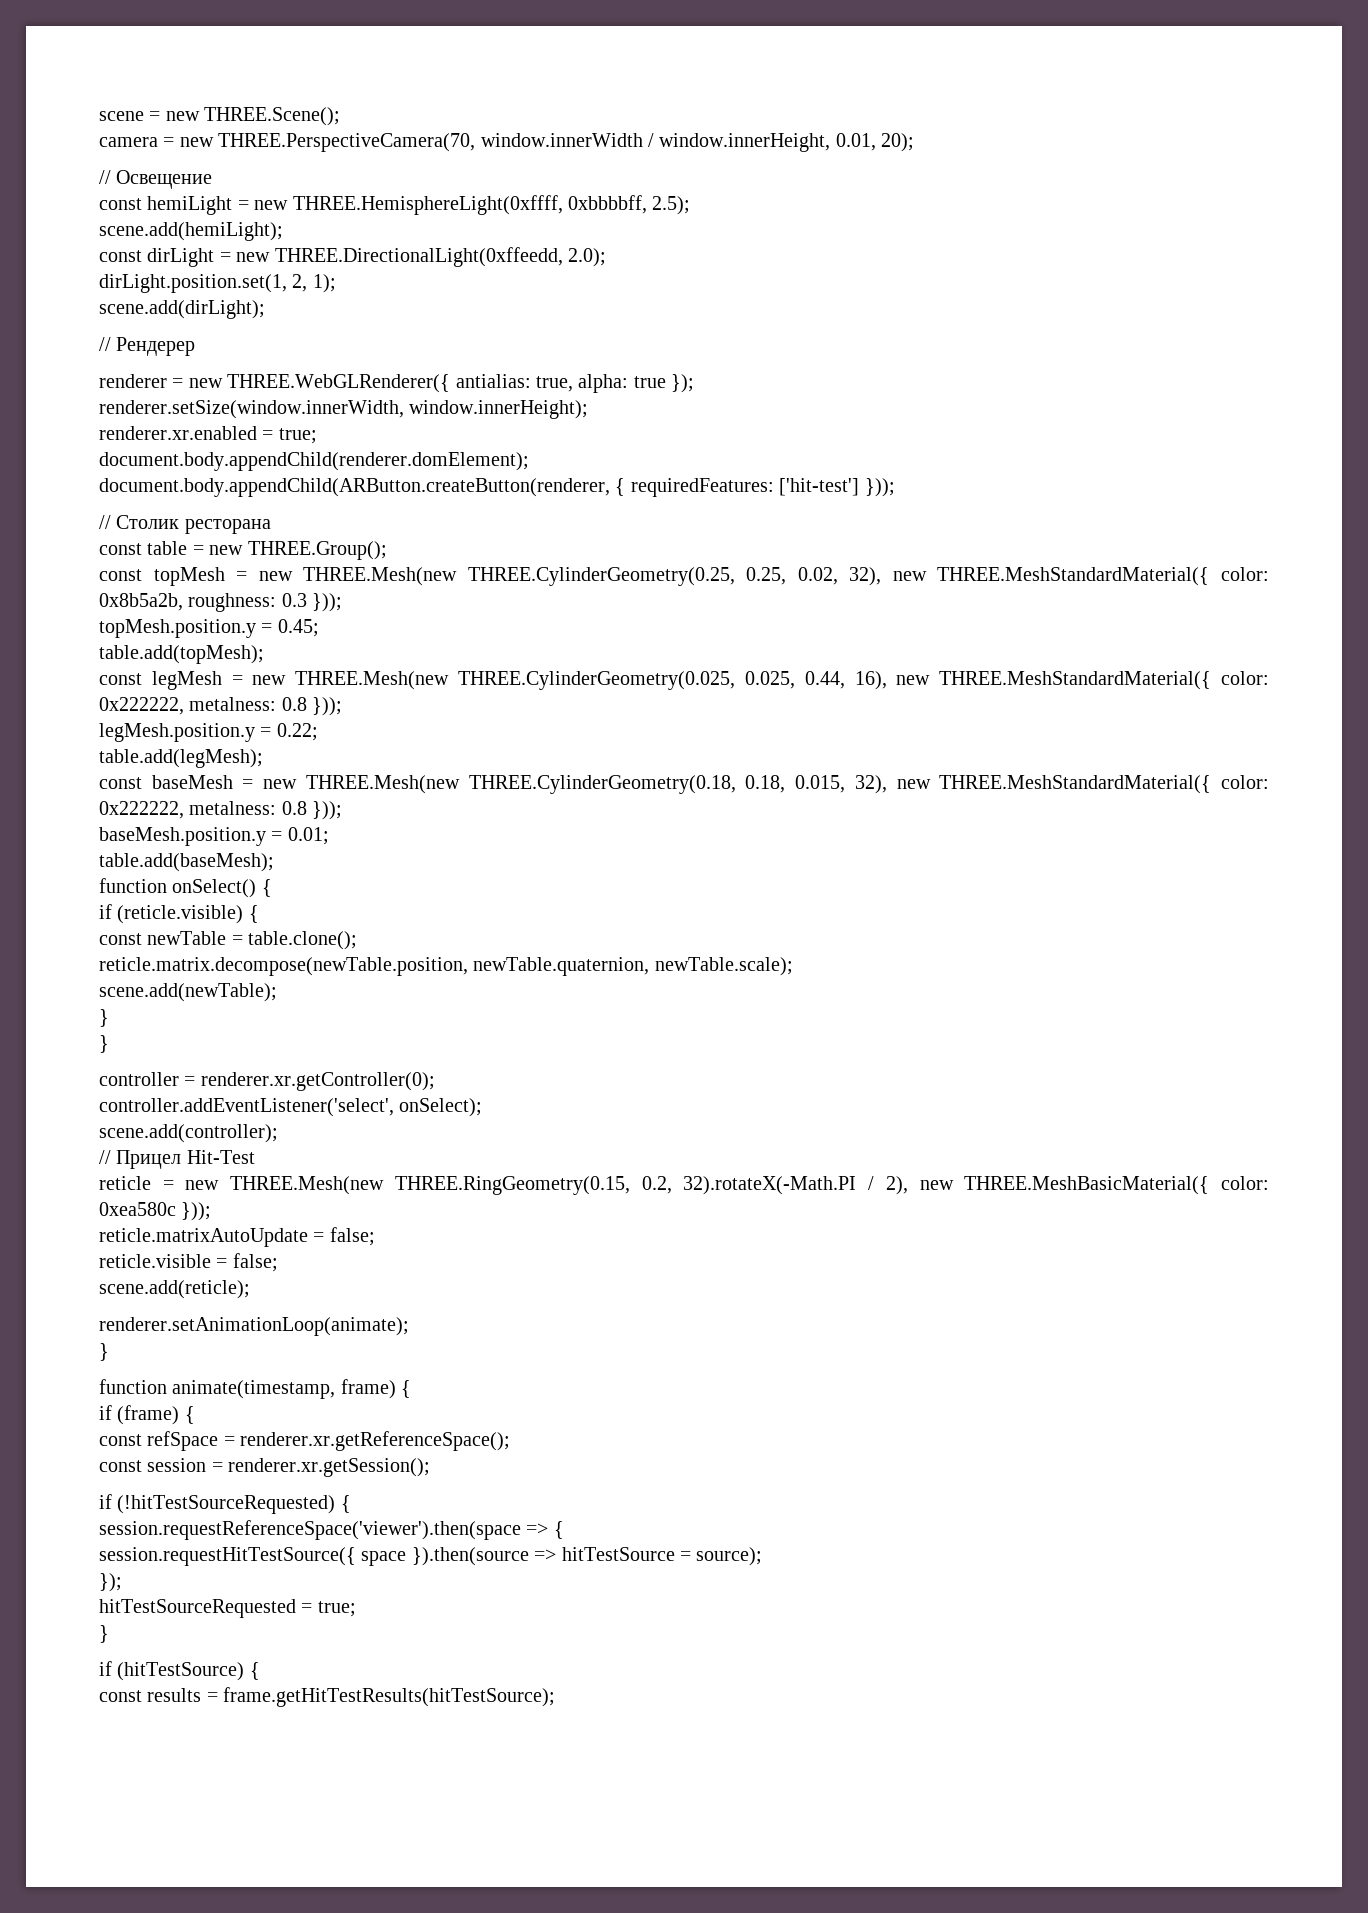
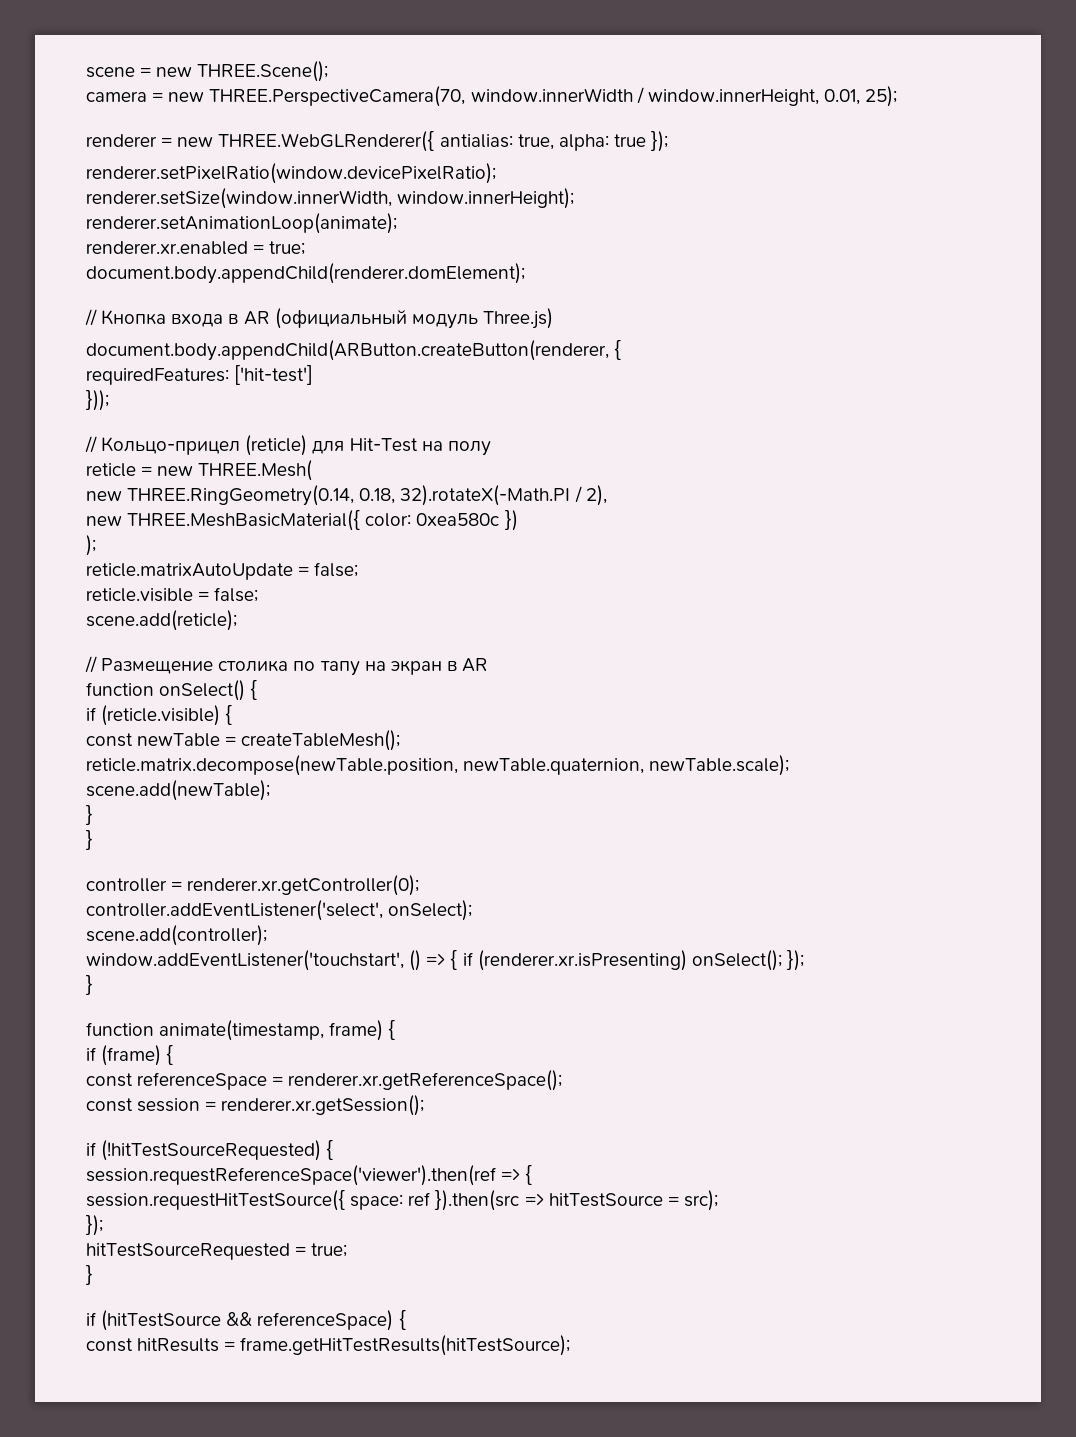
[881,133,915,152] [99,170,213,189] [99,195,691,215] [99,222,283,241] [99,247,606,267] [99,274,336,293] [99,300,265,319] [99,337,196,356] 20); // // Освещение // const hemiLight = new THREE.HemisphereLight(0xffff, 0xbbbbff, 2.5); // scene.add(hemiLight); // const dirLight = new THREE.DirectionalLight(0xffeedd, 2.0); // dirLight.position.set(1, 2, 1); // scene.add(dirLight); // // Рендерер -> [865,86,898,107] 25);
(695, 383) none -> [86,163,496,184] // renderer.setPixelRatio(window.devicePixelRatio);
(589, 409) none -> [86,213,397,234] // renderer.setAnimationLoop(animate);
(529, 461) none -> [85,308,553,329] // // Кнопка входа в AR (официальный модуль Three.js)
(626, 487) none -> (622, 350) //
(860, 487) none -> (314, 375) //
[116,515,271,534] [99,541,387,560] [99,567,1269,586] [99,593,343,612] [99,619,319,638] [99,645,264,664] [99,671,1270,690] [99,697,343,716] [99,723,318,742] [99,749,263,768] [99,775,1270,794] [99,801,343,820] [99,827,329,846] [99,853,274,872] Столик ресторана // const table = new THREE.Group(); // const topMesh = new THREE.Mesh(new THREE.CylinderGeometry(0.25, 0.25, 0.02, 32), new THREE.MeshStandardMaterial({ color: 0x8b5a2b, roughness: 0.3 })); // topMesh.position.y = 0.45; // table.add(topMesh); // const legMesh = new THREE.Mesh(new THREE.CylinderGeometry(0.025, 0.025, 0.44, 16), new THREE.MeshStandardMaterial({ color: 0x222222, metalness: 0.8 })); // legMesh.position.y = 0.22; // table.add(legMesh); // const baseMesh = new THREE.Mesh(new THREE.CylinderGeometry(0.18, 0.18, 0.015, 32), new THREE.MeshStandardMaterial({ color: 0x222222, metalness: 0.8 })); // baseMesh.position.y = 0.01; // table.add(baseMesh); -> [101,435,491,456] [86,460,313,481] [86,485,607,506] [86,510,518,531] [86,535,96,556] [86,562,359,580] [86,587,259,602] [86,610,237,631] [85,656,489,676] Кольцо-прицел (reticle) для Hit-Test на полу // reticle = new THREE.Mesh( // new THREE.RingGeometry(0.14, 0.18, 32).rotateX(-Math.PI / 2), // new THREE.MeshBasicMaterial({ color: 0xea580c }) // ); // reticle.matrixAutoUpdate = false; // reticle.visible = false; // scene.add(reticle); // // Размещение столика по тапу на экран в AR
[248,931,358,950] table.clone(); -> [241,730,401,751] createTableMesh();
[99,1150,255,1169] [99,1176,1270,1195] [99,1202,212,1221] [99,1227,375,1247] [99,1253,278,1272] [99,1280,250,1299] [99,1317,409,1336] // Прицел Hit-Test // reticle = new THREE.Mesh(new THREE.RingGeometry(0.15, 0.2, 32).rotateX(-Math.PI / 2), new THREE.MeshBasicMaterial({ color: 0xea580c })); // reticle.matrixAutoUpdate = false; // reticle.visible = false; // scene.add(reticle); // renderer.setAnimationLoop(animate); -> [86,950,804,971] window.addEventListener('touchstart', () => { if (renderer.xr.isPresenting) onSelect(); });
[147,1431,219,1451] refSpace -> [137,1072,268,1090] referenceSpace
[99,1520,521,1540] session.requestReferenceSpace('viewer').then(space -> [86,1165,496,1186] session.requestReferenceSpace('viewer').then(ref
[361,1547,529,1566] space }).then(source -> [350,1190,520,1211] space: ref }).then(src
[696,1547,763,1566] source); -> [683,1190,718,1211] src);
[117,1662,260,1681] [99,1688,202,1702] (hitTestSource) { // const results -> [101,1310,406,1331] [86,1338,220,1352] (hitTestSource && referenceSpace) { // const hitResults

